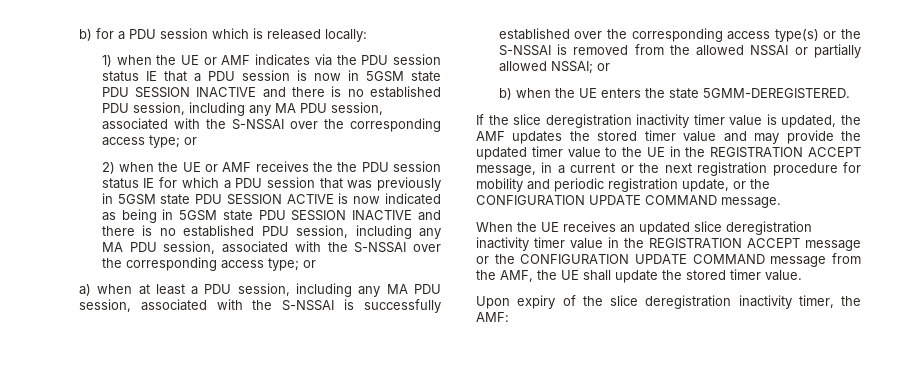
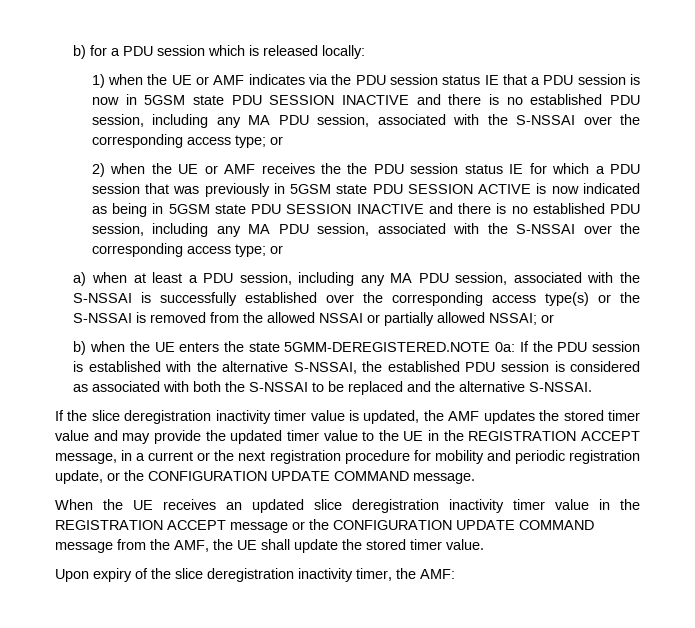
[702,88,850,99] 5GMM-DEREGISTERED. -> [284,341,640,352] [73,361,640,374] [73,381,593,395] 5GMM-DEREGISTERED.NOTE 0a: If the PDU session is established with the alternative S-NSSAI, the established PDU session is considered as associated with both the S-NSSAI to be replaced and the alternative S-NSSAI.

